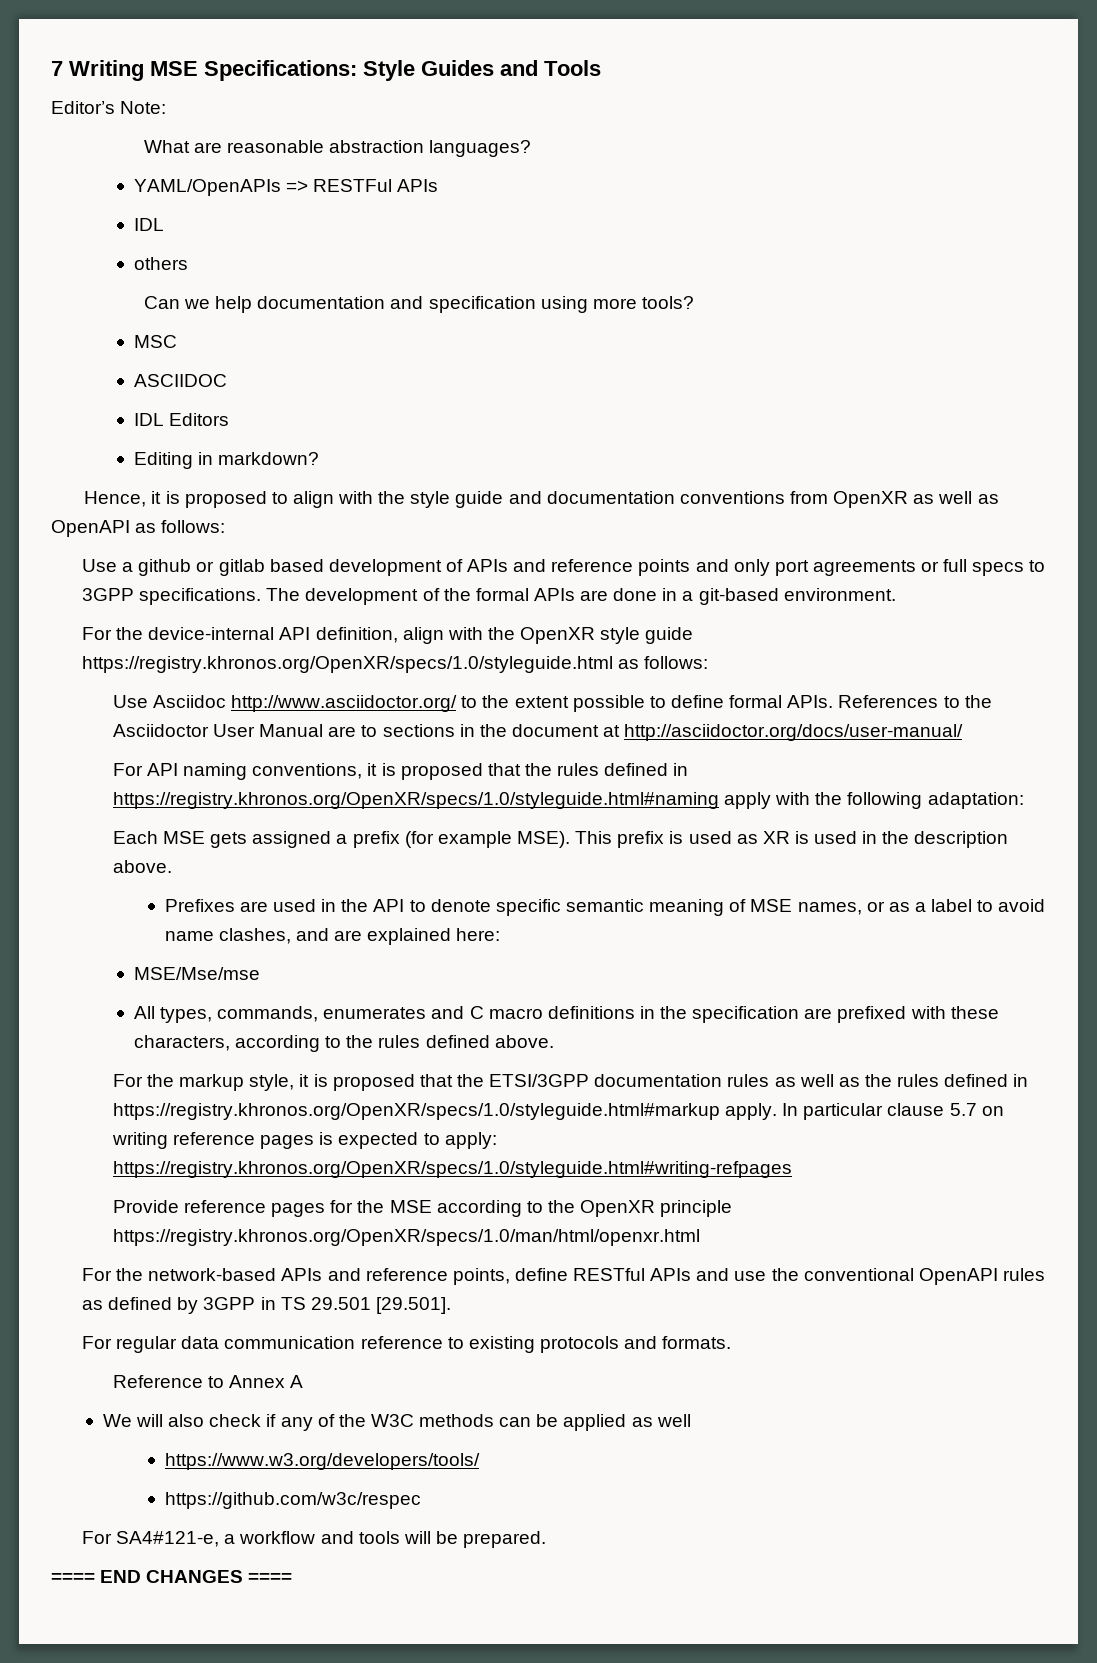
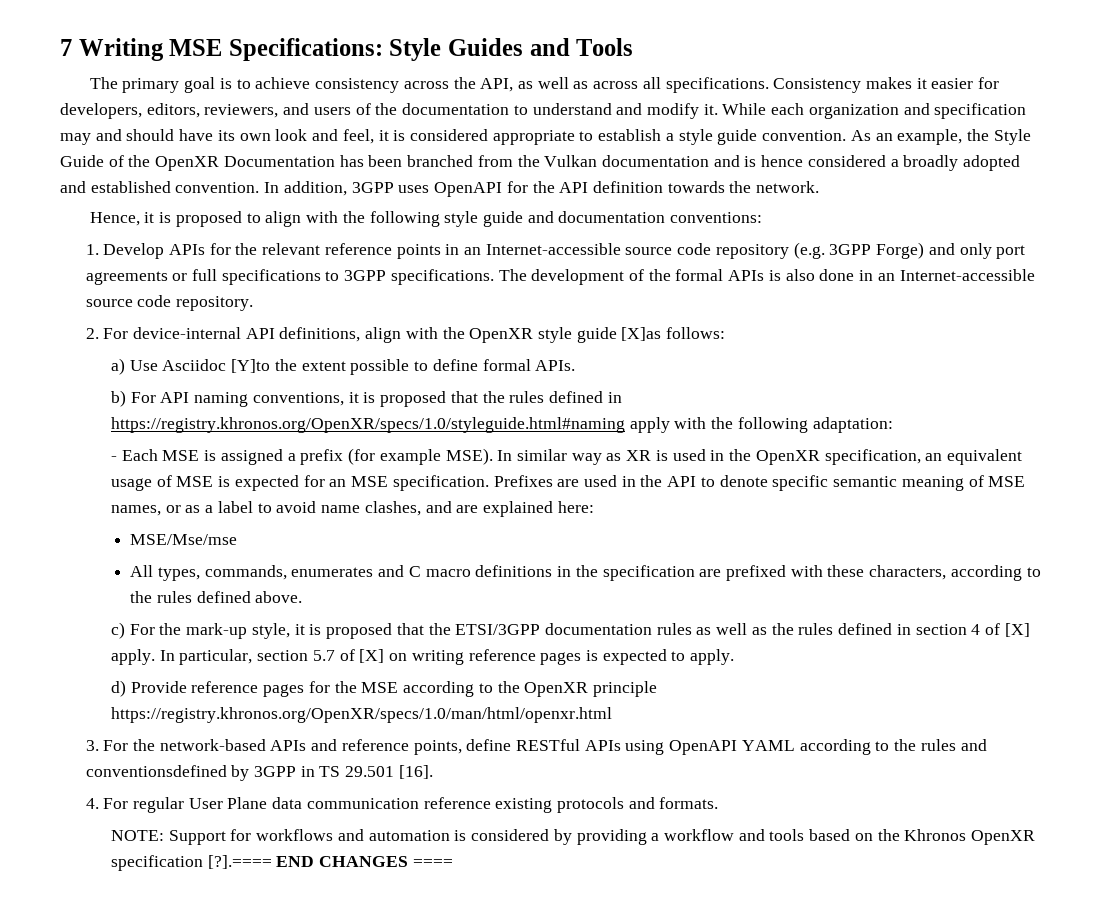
[51,101,167,114] [143,140,532,157] [133,179,439,196] [133,218,164,231] [133,257,188,270] [143,296,694,313] [133,335,177,348] [133,374,227,387] [133,413,229,426] [133,452,320,469] Editor’s Note: // What are reasonable abstraction languages? // YAML/OpenAPIs => RESTFul APIs // IDL // others // Can we help documentation and specification using more tools? // MSC // ASCIIDOC // IDL Editors // Editing in markdown? -> [89,77,1000,93] [60,103,1027,119] [60,129,1031,145] [60,155,1021,171] [60,181,820,197] The primary goal is to achieve consistency across the API, as well as across all specifications. Consistency makes it easier for developers, editors, reviewers, and users of the documentation to understand and modify it. While each organization and specification may and should have its own look and feel, it is considered appropriate to establish a style guide convention. As an example, the Style Guide of the OpenXR Documentation has been branched from the Vulkan documentation and is hence considered a broadly adopted and established convention. In addition, 3GPP uses OpenAPI for the API definition towards the network.
(406, 497) none -> [369,211,440,227] following
[679,491,999,508] [51,520,226,537] [81,559,691,576] conventions from OpenXR as well as OpenAPI as follows: // Use a github or gitlab based development of APIs and reference points -> [670,212,763,223] [85,242,925,259] conventions: // 1. Develop APIs for the relevant reference points in an Internet-accessible source code repository (e.g. 3GPP Forge)
[972,562,1025,576] specs -> [221,269,321,285] specifications
[580,588,896,605] [81,627,144,640] are done in a git-based environment. // For the -> [768,269,1035,281] [85,295,253,311] [85,328,129,339] is also done in an Internet-accessible source code repository. // 2. For
[315,627,398,643] definition, -> [279,327,361,342] definitions,
[81,656,709,673] https://registry.khronos.org/OpenXR/specs/1.0/styleguide.html as follows: // -> [621,327,726,341] [111,358,126,375] [X]as follows: // a)
[231,695,478,712] http://www.asciidoctor.org/ to -> [231,359,271,373] [Y]to
[838,695,992,708] [112,724,964,741] References to the Asciidoctor User Manual are to sections in the document at http://asciidoctor.org/docs/user-manual/ // -> [111,390,127,407] // b)
(1024, 800) none -> [111,456,118,461] -
[210,832,248,848] gets -> [204,450,217,461] is
[575,831,732,848] This prefix is used -> [497,449,602,465] In similar way
[914,831,1009,848] [112,860,172,873] description above. // -> [755,449,1022,465] [111,475,489,491] OpenXR specification, an equivalent usage of MSE is expected for an MSE specification.
[112,1074,245,1091] For the markup -> [111,622,248,639] c) For the mark-up
[112,1103,977,1120] https://registry.khronos.org/OpenXR/specs/1.0/styleguide.html#markup apply. In particular clause 5.7 -> [915,623,1030,637] [111,649,385,665] section 4 of [X] apply. In particular, section 5.7 of [X]
[444,1132,497,1149] [112,1161,792,1178] apply: https://registry.khronos.org/OpenXR/specs/1.0/styleguide.html#writing-refpages // -> [690,649,735,665] [111,680,127,697] apply. // d)
(700, 1237) none -> [85,740,99,751] 3.
[696,1268,1045,1285] [81,1297,173,1310] and use the conventional OpenAPI rules as defined -> [625,739,987,755] [85,765,227,777] using OpenAPI YAML according to the rules and conventionsdefined
[375,1297,451,1314] [81,1336,178,1353] [29.501]. // For regular -> [398,765,433,779] [85,797,268,813] [16]. // 4. For regular User Plane
[447,1337,464,1349] to -> (491, 803) none
[112,1375,304,1388] [102,1414,691,1431] [164,1453,480,1470] [164,1492,421,1509] [81,1531,547,1548] [51,1573,95,1583] Reference to Annex A // We will also check if any of the W3C methods can be applied as well // https://www.w3.org/developers/tools/ // https://github.com/w3c/respec // For SA4#121-e, a workflow and tools will be prepared. // ==== -> [111,829,1036,845] [111,855,272,871] NOTE: Support for workflows and automation is considered by providing a workflow and tools based on the Khronos OpenXR specification [?].====

